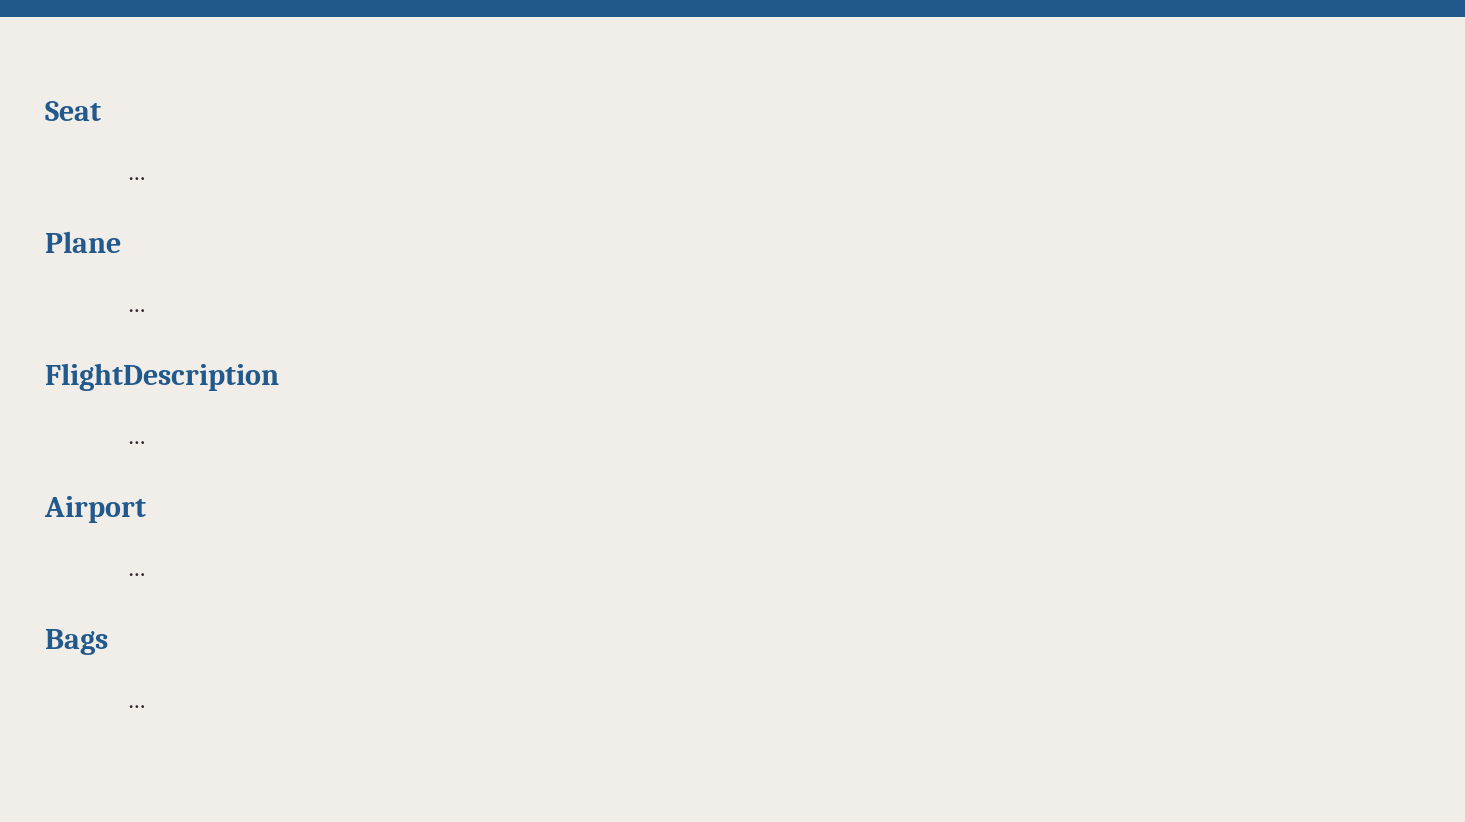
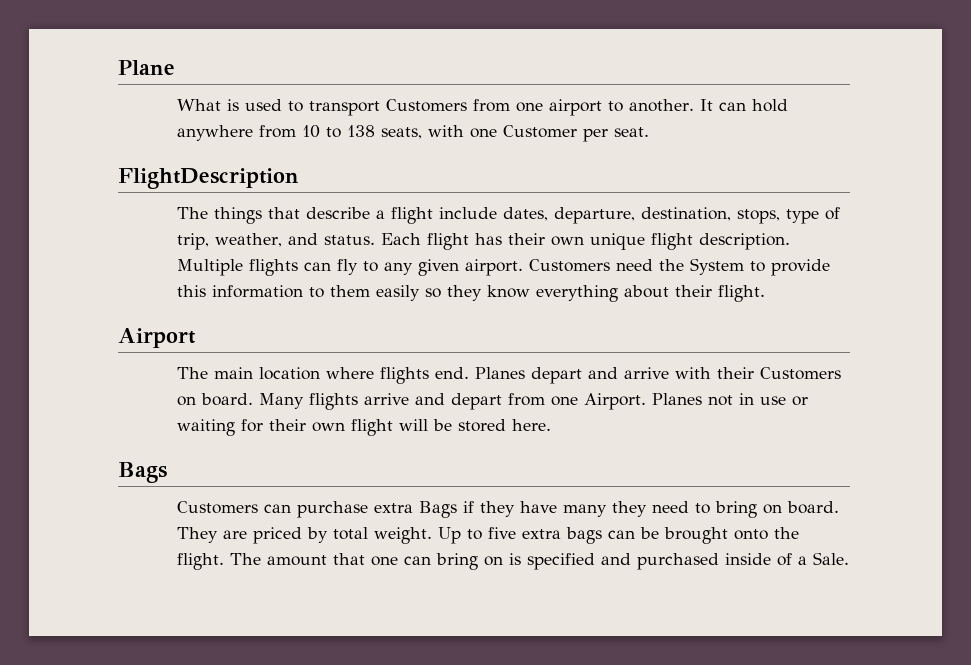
[45,101,101,121] [129,177,146,180] Seat // … // -> (118, 67) none
[129,309,146,312] [45,363,279,391] [129,441,146,444] [44,496,146,523] [129,573,146,576] [45,629,108,655] [129,705,146,708] … // FlightDescription // … // Airport // … // Bags // … -> [176,99,788,116] [176,125,649,142] [118,168,299,189] [176,207,840,224] [176,233,790,250] [176,258,830,276] [176,285,765,302] [118,328,196,348] [176,367,841,384] [176,393,808,410] [176,419,551,436] [118,462,167,483] [176,501,839,518] [176,527,799,544] [176,552,849,570] What is used to transport Customers from one airport to another. It can hold anywhere from 10 to 138 seats, with one Customer per seat. // FlightDescription // The things that describe a flight include dates, departure, destination, stops, type of trip, weather, and status. Each flight has their own unique flight description. Multiple flights can fly to any given airport. Customers need the System to provide this information to them easily so they know everything about their flight. // Airport // The main location where flights end. Planes depart and arrive with their Customers on board. Many flights arrive and depart from one Airport. Planes not in use or waiting for their own flight will be stored here. // Bags // Customers can purchase extra Bags if they have many they need to bring on board. They are priced by total weight. Up to five extra bags can be brought onto the flight. The amount that one can bring on is specified and purchased inside of a Sale.

